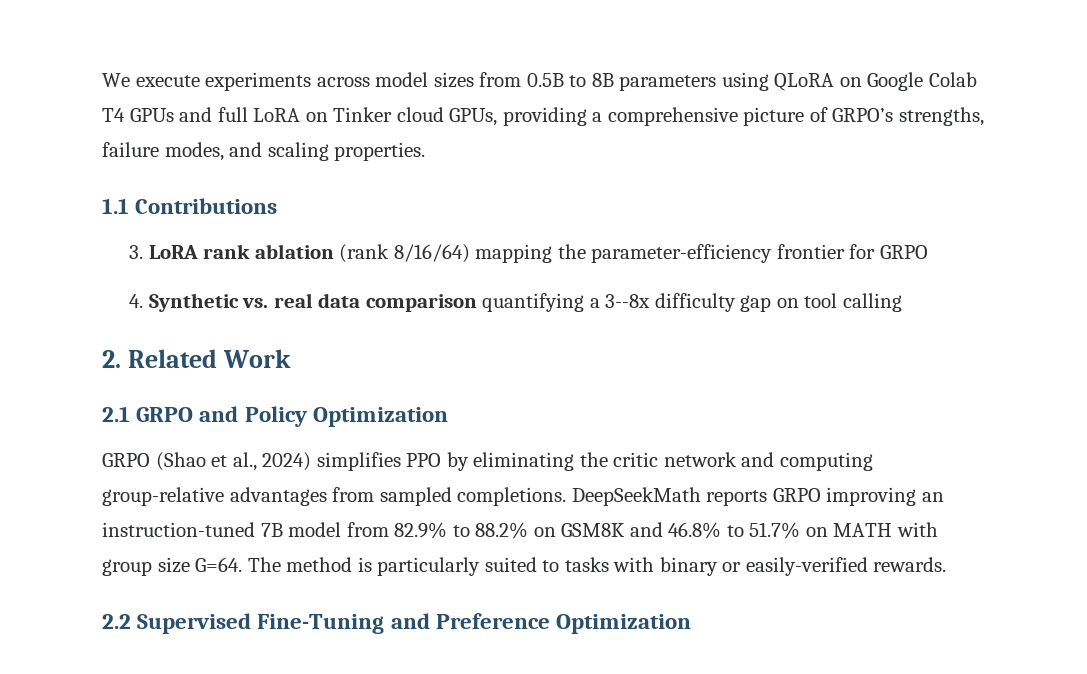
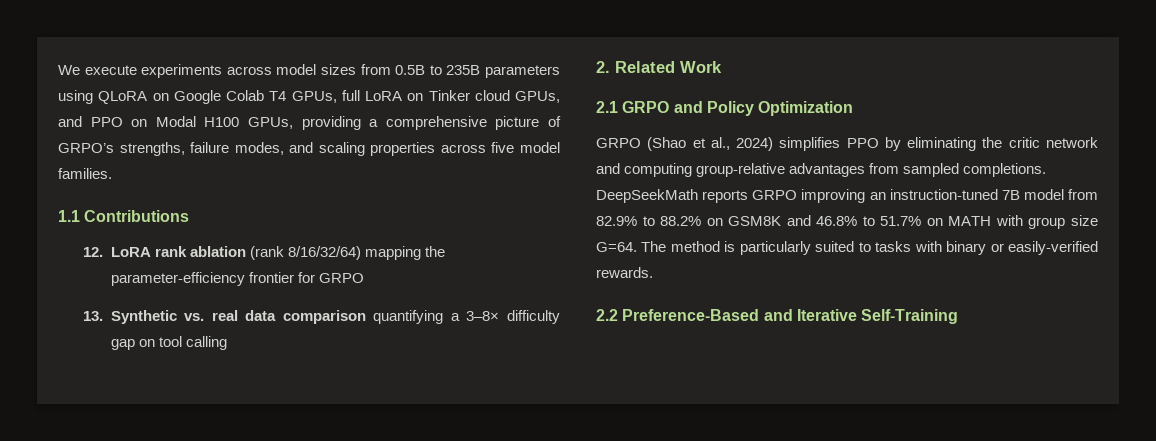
[591,73,614,87] 8B -> [446,65,481,75] 235B
[129,107,213,122] GPUs and -> [291,91,337,103] GPUs,
(498, 117) none -> [58,116,293,129] and PPO on Modal H100 GPUs,
[334,142,426,161] properties. -> [370,142,560,156] [58,168,112,179] properties across five model families.
[129,245,144,259] 3. -> [83,247,104,257] 12.
[393,244,470,263] 8/16/64) -> [288,246,362,260] 8/16/32/64)
[129,294,144,308] 4. -> [83,311,104,321] 13.
[605,294,651,308] 3--8x -> [466,311,500,321] 3–8×
[137,613,692,634] Supervised Fine-Tuning and Preference Optimization -> [622,309,959,324] Preference-Based and Iterative Self-Training

